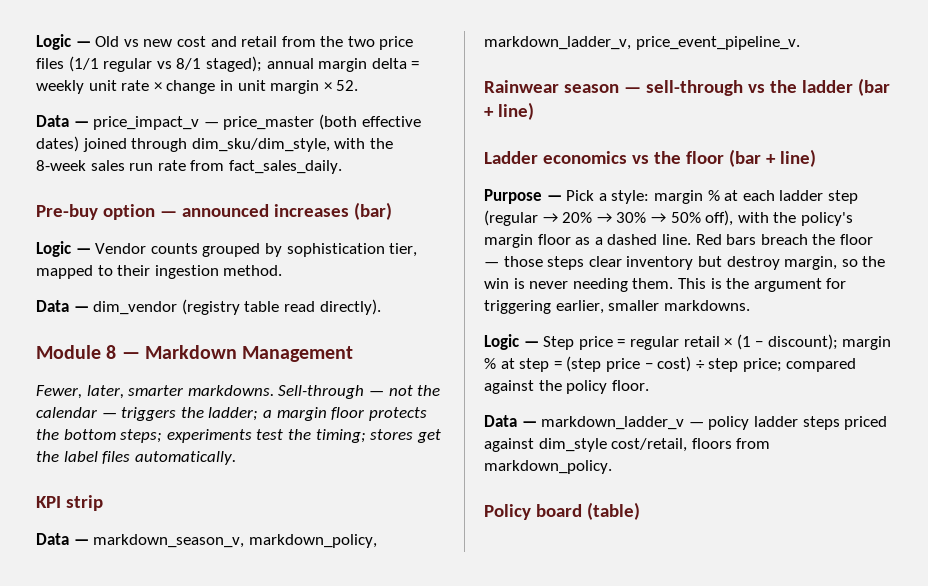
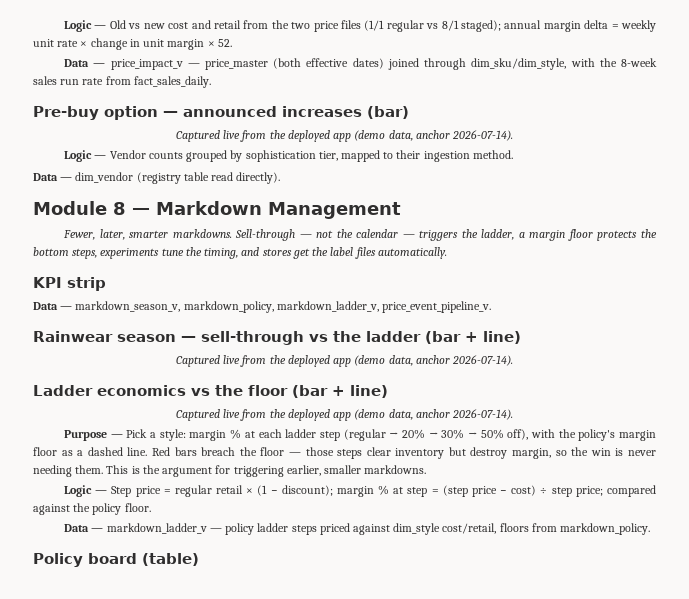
(392, 211) none -> [175,130,514,142] // Captured live from the deployed app (demo data, anchor 2026-07-14).
[208,407,259,421] ladder; -> [481,229,515,240] ladder,
[120,429,366,443] steps; experiments test the timing; -> [72,247,260,259] steps, experiments tune the timing, and
(534, 111) none -> [175,355,514,367] // Captured live from the deployed app (demo data, anchor 2026-07-14).
(816, 158) none -> [175,409,514,421] // Captured live from the deployed app (demo data, anchor 2026-07-14).

